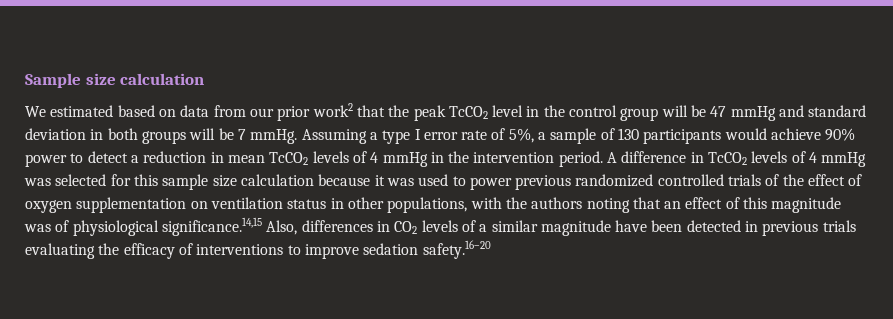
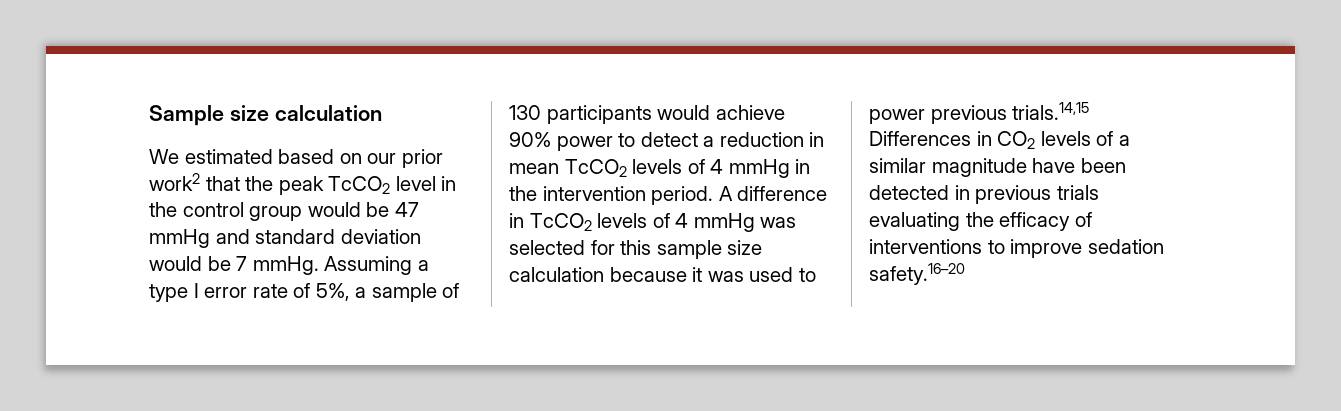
[180,105,246,117] data from -> (362, 158) none
[661,105,688,117] will -> [307,202,361,217] would
[90,128,216,144] in both groups will -> [149,256,202,271] would
[575,174,863,187] [25,197,842,213] [24,217,373,236] randomized controlled trials of the effect of oxygen supplementation on ventilation status in other populations, with the authors noting that an effect of this magnitude was of physiological significance.14,15 Also, differences -> [1012,102,1090,120] [869,131,971,146] trials.14,15 Differences

